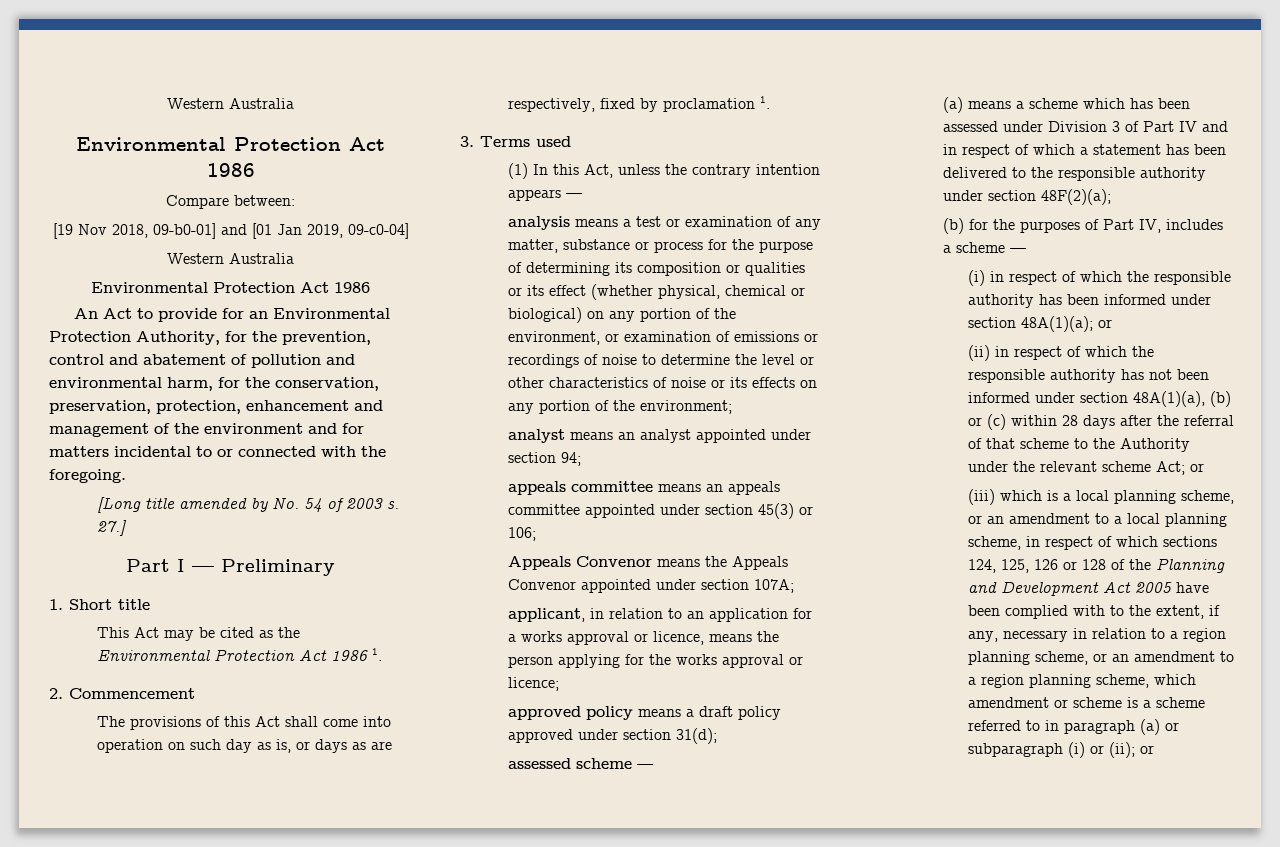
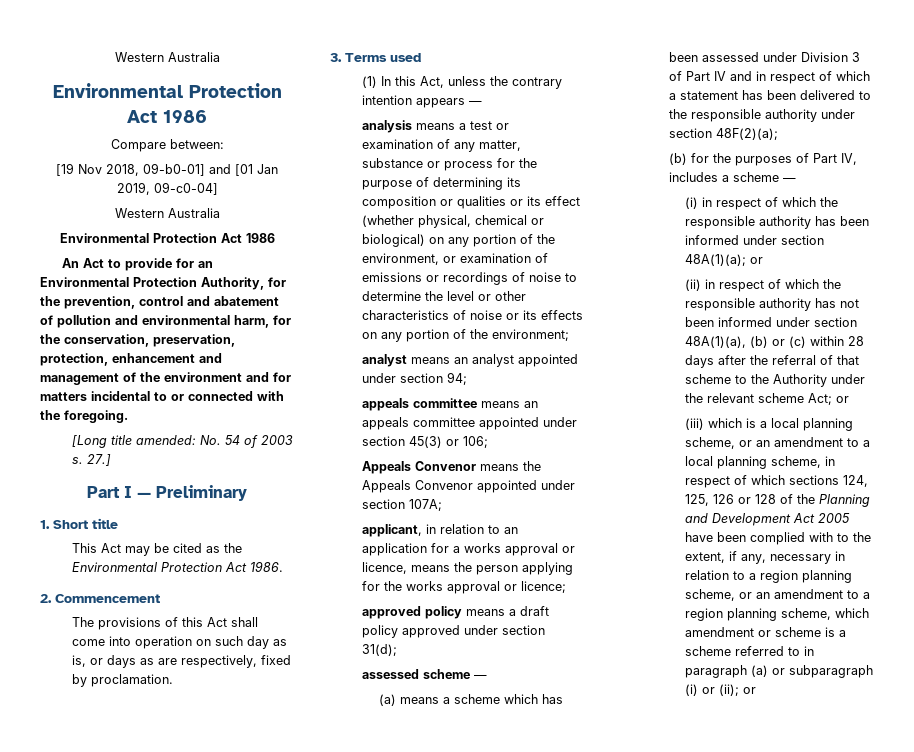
[179,498,269,512] amended by -> [136,435,197,445] amended:
[331,648,383,661] 1986 1. -> [250,561,284,572] 1986.
[663,96,771,112] proclamation 1. -> [91,674,174,687] proclamation.

